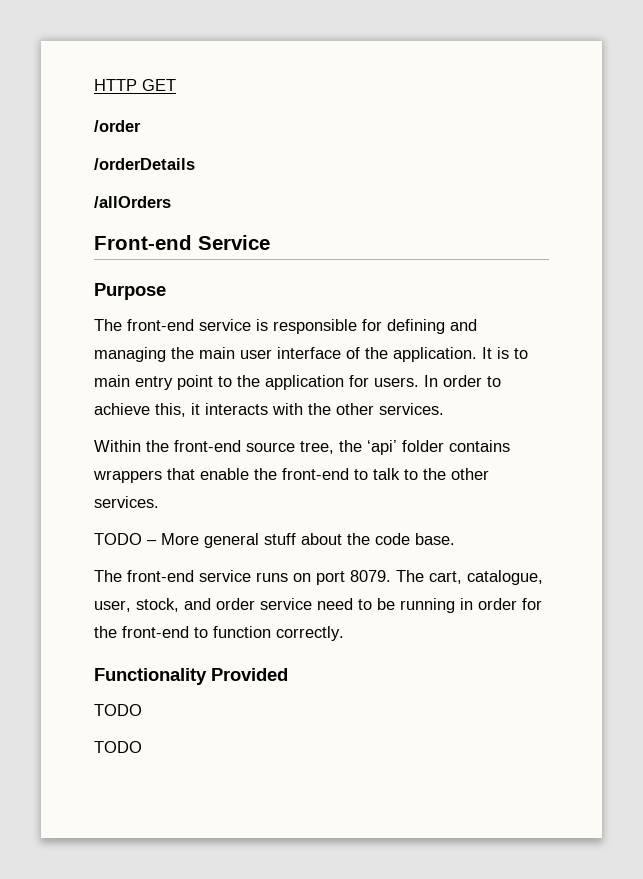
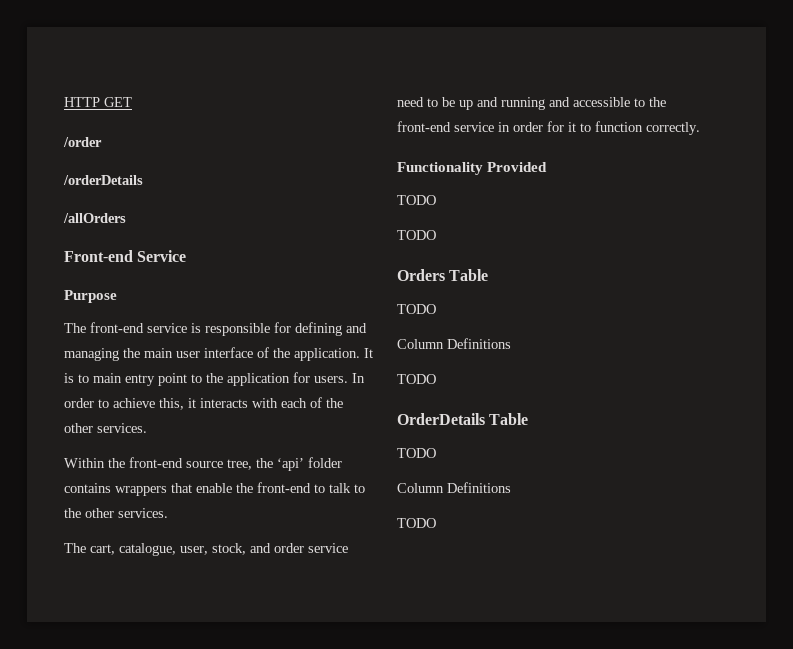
(303, 409) none -> [281,397,322,408] each of
[94,533,455,548] [94,570,391,585] TODO – More general stuff about the code base. // The front-end service runs on port 8079. -> (168, 513) none
[400,598,455,613] running -> [459,97,666,110] [397,121,494,132] up and running and accessible to the front-end service
[94,626,189,638] the front-end -> [568,122,576,132] it
(142, 747) none -> [397,269,489,281] [397,304,436,314] [397,338,511,349] [397,374,436,384] [397,413,529,425] [397,448,436,458] [397,482,511,493] [397,518,436,528] // Orders Table // TODO // Column Definitions // TODO // OrderDetails Table // TODO // Column Definitions // TODO

